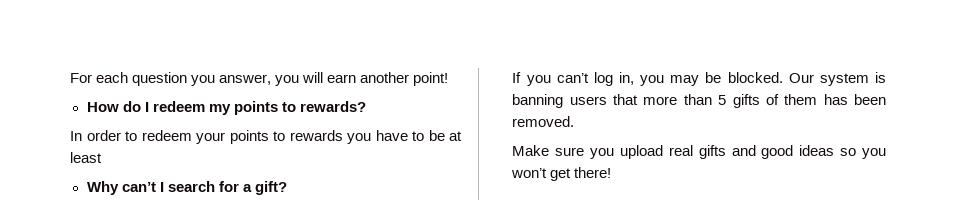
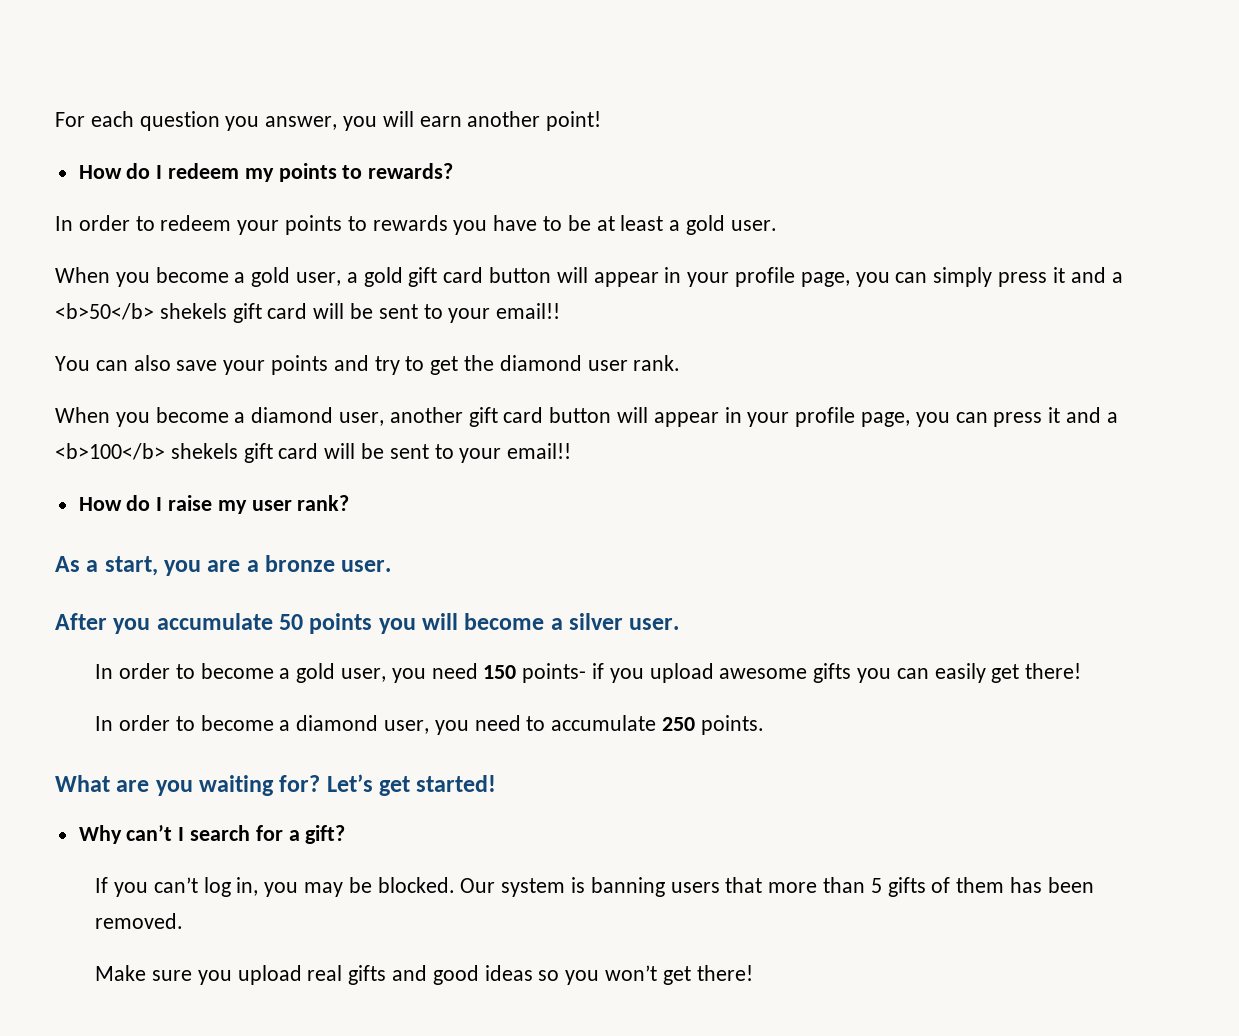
(102, 157) none -> [669,215,777,235] [55,267,1123,287] [55,303,561,323] [55,355,681,375] [55,407,1118,427] [55,443,572,463] [78,495,350,514] [55,555,392,576] [55,613,680,634] [95,663,1082,683] [95,715,764,735] [55,774,497,796] a gold user. // When you become a gold user, a gold gift card button will appear in your profile page, you can simply press it and a <b>50</b> shekels gift card will be sent to your email!! // You can also save your points and try to get the diamond user rank. // When you become a diamond user, another gift card button will appear in your profile page, you can press it and a <b>100</b> shekels gift card will be sent to your email!! // How do I raise my user rank? // As a start, you are a bronze user. // After you accumulate 50 points you will become a silver user. // In order to become a gold user, you need 150 points- if you upload awesome gifts you can easily get there! // In order to become a diamond user, you need to accumulate 250 points. // What are you waiting for? Let’s get started!

